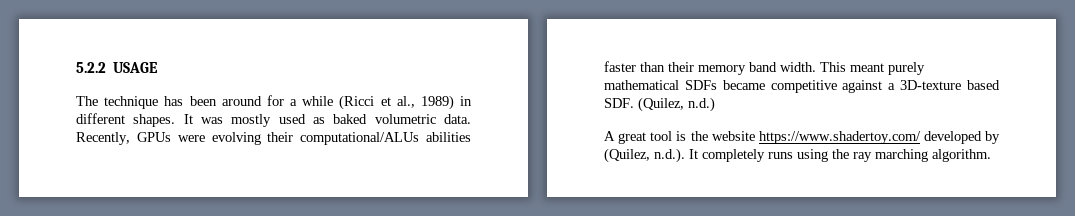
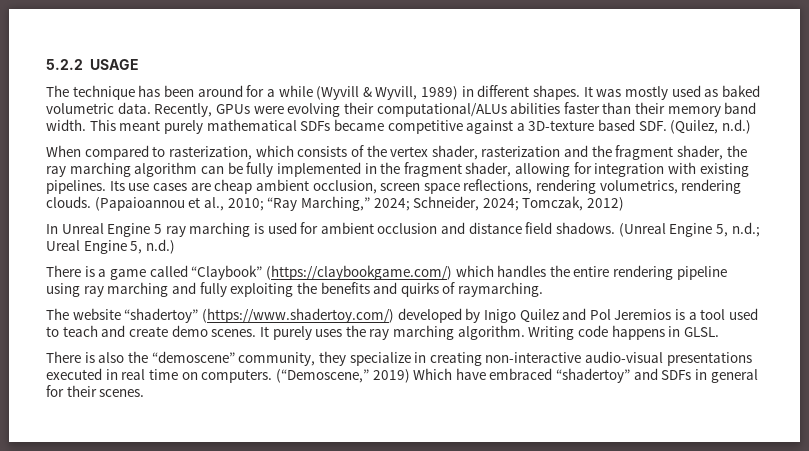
[339,95,415,110] (Ricci et al., -> [316,86,418,100] (Wyvill & Wyvill,
[604,131,1000,144] [604,148,991,163] A great tool is the website https://www.shadertoy.com/ developed by (Quilez, n.d.). It completely runs using the ray marching algorithm. -> [46,145,747,160] [46,162,749,177] [46,179,742,194] [46,196,625,211] [46,222,760,237] [46,239,175,254] [46,265,727,280] [46,282,544,297] [46,308,759,323] [46,325,719,340] [46,351,752,366] [46,368,758,383] [46,385,145,397] When compared to rasterization, which consists of the vertex shader, rasterization and the fragment shader, the ray marching algorithm can be fully implemented in the fragment shader, allowing for integration with existing pipelines. Its use cases are cheap ambient occlusion, screen space reflections, rendering volumetrics, rendering clouds. (Papaioannou et al., 2010; “Ray Marching,” 2024; Schneider, 2024; Tomczak, 2012) // In Unreal Engine 5 ray marching is used for ambient occlusion and distance field shadows. (Unreal Engine 5, n.d.; Ureal Engine 5, n.d.) // There is a game called “Claybook” (https://claybookgame.com/) which handles the entire rendering pipeline using ray marching and fully exploiting the benefits and quirks of raymarching. // The website “shadertoy” (https://www.shadertoy.com/) developed by Inigo Quilez and Pol Jeremios is a tool used to teach and create demo scenes. It purely uses the ray marching algorithm. Writing code happens in GLSL. // There is also the “demoscene” community, they specialize in creating non-interactive audio-visual presentations executed in real time on computers. (“Demoscene,” 2019) Which have embraced “shadertoy” and SDFs in general for their scenes.

